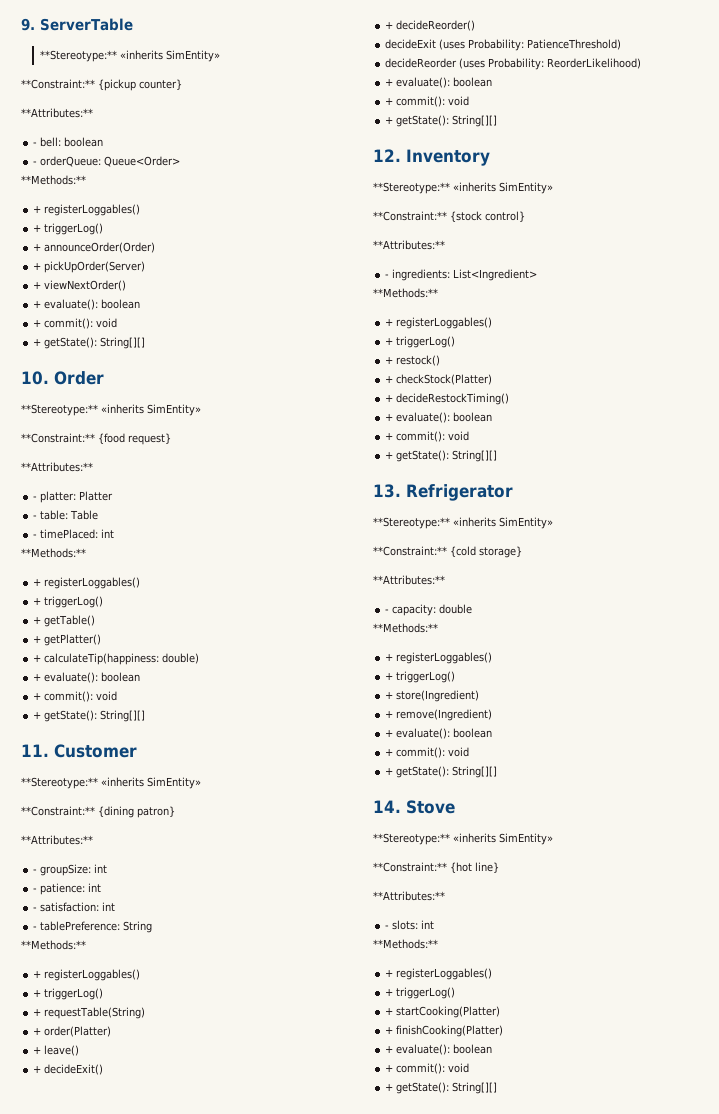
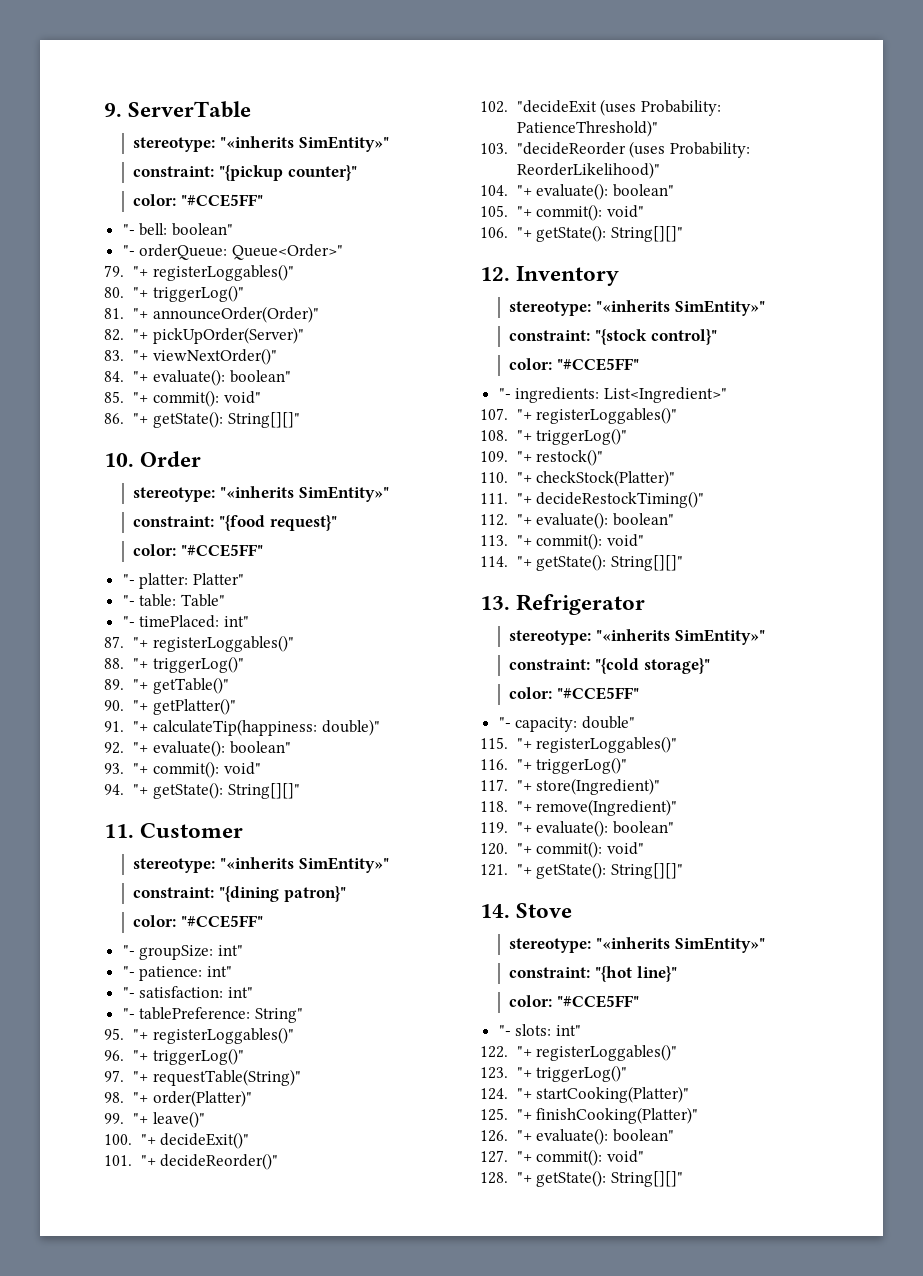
[39,50,220,62] [21,79,182,91] [21,108,93,118] [33,137,104,147] [33,156,181,167] [21,175,86,185] [33,204,141,216] [33,223,104,235] [33,242,156,253] [33,261,146,273] [33,280,127,291] [33,299,141,310] [33,318,118,329] [33,337,146,349] [21,371,104,385] [21,404,201,416] [21,433,171,445] [21,462,93,472] [33,491,114,503] [33,510,99,520] [33,529,115,539] [21,548,86,558] [33,577,141,589] [33,596,104,608] [33,615,96,627] [33,634,102,646] [33,653,200,665] [33,672,141,683] [33,691,118,702] [33,710,146,722] [21,744,137,758] [21,777,201,789] [21,806,175,818] [21,835,93,845] [33,864,108,876] [33,883,102,895] [33,902,116,912] [33,921,153,933] [21,940,86,950] [33,969,141,981] [33,988,104,1000] [33,1007,146,1019] [33,1026,112,1037] [33,1045,80,1056] [33,1064,104,1075] [385,20,476,31] [385,39,622,51] [385,58,642,70] [385,77,493,88] [385,96,470,107] [385,115,498,127] [373,149,490,166] [373,182,553,194] [373,211,525,222] [373,240,445,250] [385,269,538,281] [373,288,438,298] [385,317,493,329] [385,336,456,348] [385,355,441,366] [385,374,493,385] [385,393,510,405] [385,412,493,423] [385,431,470,442] [385,450,498,462] [373,484,513,501] [373,517,553,529] [373,546,522,558] [373,575,445,585] [385,604,473,616] [373,623,438,633] [385,652,493,664] [385,671,456,683] [385,690,480,702] [385,709,493,721] [385,728,493,739] [385,747,470,758] [385,766,498,778] [373,800,455,814] [373,833,553,845] [373,862,499,873] [373,891,445,901] [385,920,435,930] [373,939,438,949] [385,968,493,980] [385,987,456,999] [385,1006,501,1018] [385,1025,504,1037] [385,1044,493,1055] [385,1063,470,1074] [385,1082,498,1094] **Stereotype:** «inherits SimEntity» // **Constraint:** {pickup counter} // **Attributes:** // - bell: boolean // - orderQueue: Queue<Order> // **Methods:** // + registerLoggables() // + triggerLog() // + announceOrder(Order) // + pickUpOrder(Server) // + viewNextOrder() // + evaluate(): boolean // + commit(): void // + getState(): String[][] // 10. Order // **Stereotype:** «inherits SimEntity» // **Constraint:** {food request} // **Attributes:** // - platter: Platter // - table: Table // - timePlaced: int // **Methods:** // + registerLoggables() // + triggerLog() // + getTable() // + getPlatter() // + calculateTip(happiness: double) // + evaluate(): boolean // + commit(): void // + getState(): String[][] // 11. Customer // **Stereotype:** «inherits SimEntity» // **Constraint:** {dining patron} // **Attributes:** // - groupSize: int // - patience: int // - satisfaction: int // - tablePreference: String // **Methods:** // + registerLoggables() // + triggerLog() // + requestTable(String) // + order(Platter) // + leave() // + decideExit() // + decideReorder() // decideExit (uses Probability: PatienceThreshold) // decideReorder (uses Probability: ReorderLikelihood) // + evaluate(): boolean // + commit(): void // + getState(): String[][] // 12. Inventory // **Stereotype:** «inherits SimEntity» // **Constraint:** {stock control} // **Attributes:** // - ingredients: List<Ingredient> // **Methods:** // + registerLoggables() // + triggerLog() // + restock() // + checkStock(Platter) // + decideRestockTiming() // + evaluate(): boolean // + commit(): void // + getState(): String[][] // 13. Refrigerator // **Stereotype:** «inherits SimEntity» // **Constraint:** {cold storage} // **Attributes:** // - capacity: double // **Methods:** // + registerLoggables() // + triggerLog() // + store(Ingredient) // + remove(Ingredient) // + evaluate(): boolean // + commit(): void // + getState(): String[][] // 14. Stove // **Stereotype:** «inherits SimEntity» // **Constraint:** {hot line} // **Attributes:** // - slots: int // **Methods:** // + registerLoggables() // + triggerLog() // + startCooking(Platter) // + finishCooking(Platter) // + evaluate(): boolean // + commit(): void // + getState(): String[][] -> [133,136,389,152] [133,165,357,181] [133,194,263,207] [122,223,233,236] [122,244,343,260] [104,264,294,281] [104,285,244,302] [104,306,319,323] [104,327,304,344] [104,348,277,365] [104,369,291,386] [104,390,261,407] [104,411,300,428] [104,451,202,467] [133,486,389,502] [133,515,337,531] [133,544,263,557] [122,573,244,589] [122,594,225,607] [122,615,249,628] [104,635,294,652] [104,656,244,673] [104,677,229,694] [104,698,236,715] [104,719,380,736] [104,740,291,757] [104,761,261,778] [104,782,300,799] [104,823,244,838] [133,857,389,873] [133,886,346,902] [133,915,263,928] [122,945,243,960] [122,966,232,981] [122,986,253,998] [122,1007,303,1023] [104,1027,294,1044] [104,1048,244,1065] [104,1069,301,1086] [104,1090,252,1107] [104,1111,205,1128] [104,1132,250,1149] [104,1153,279,1170] [480,99,721,116] [516,120,658,137] [480,141,750,158] [516,162,660,179] [480,183,674,200] [480,204,644,221] [480,225,683,242] [480,266,620,286] [509,300,765,316] [509,329,717,345] [509,358,639,371] [498,387,727,403] [480,407,678,424] [480,428,628,445] [480,449,604,466] [480,470,676,487] [480,491,705,508] [480,512,674,529] [480,533,644,550] [480,554,683,571] [480,594,646,615] [509,629,765,645] [509,658,710,674] [509,687,639,700] [498,716,635,732] [480,736,678,753] [480,757,628,774] [480,778,661,795] [480,799,678,816] [480,820,674,837] [480,841,644,858] [480,862,683,879] [480,903,573,918] [509,937,765,953] [509,966,677,982] [509,995,639,1008] [498,1024,581,1036] [480,1044,678,1061] [480,1065,628,1082] [480,1086,690,1103] [480,1107,699,1124] [480,1128,674,1145] [480,1149,644,1166] [480,1170,683,1187] stereotype: "«inherits SimEntity»" // constraint: "{pickup counter}" // color: "#CCE5FF" // "- bell: boolean" // "- orderQueue: Queue<Order>" // 79. "+ registerLoggables()" // 80. "+ triggerLog()" // 81. "+ announceOrder(Order)" // 82. "+ pickUpOrder(Server)" // 83. "+ viewNextOrder()" // 84. "+ evaluate(): boolean" // 85. "+ commit(): void" // 86. "+ getState(): String[][]" // 10. Order // stereotype: "«inherits SimEntity»" // constraint: "{food request}" // color: "#CCE5FF" // "- platter: Platter" // "- table: Table" // "- timePlaced: int" // 87. "+ registerLoggables()" // 88. "+ triggerLog()" // 89. "+ getTable()" // 90. "+ getPlatter()" // 91. "+ calculateTip(happiness: double)" // 92. "+ evaluate(): boolean" // 93. "+ commit(): void" // 94. "+ getState(): String[][]" // 11. Customer // stereotype: "«inherits SimEntity»" // constraint: "{dining patron}" // color: "#CCE5FF" // "- groupSize: int" // "- patience: int" // "- satisfaction: int" // "- tablePreference: String" // 95. "+ registerLoggables()" // 96. "+ triggerLog()" // 97. "+ requestTable(String)" // 98. "+ order(Platter)" // 99. "+ leave()" // 100. "+ decideExit()" // 101. "+ decideReorder()" // 102. "decideExit (uses Probability: PatienceThreshold)" // 103. "decideReorder (uses Probability: ReorderLikelihood)" // 104. "+ evaluate(): boolean" // 105. "+ commit(): void" // 106. "+ getState(): String[][]" // 12. Inventory // stereotype: "«inherits SimEntity»" // constraint: "{stock control}" // color: "#CCE5FF" // "- ingredients: List<Ingredient>" // 107. "+ registerLoggables()" // 108. "+ triggerLog()" // 109. "+ restock()" // 110. "+ checkStock(Platter)" // 111. "+ decideRestockTiming()" // 112. "+ evaluate(): boolean" // 113. "+ commit(): void" // 114. "+ getState(): String[][]" // 13. Refrigerator // stereotype: "«inherits SimEntity»" // constraint: "{cold storage}" // color: "#CCE5FF" // "- capacity: double" // 115. "+ registerLoggables()" // 116. "+ triggerLog()" // 117. "+ store(Ingredient)" // 118. "+ remove(Ingredient)" // 119. "+ evaluate(): boolean" // 120. "+ commit(): void" // 121. "+ getState(): String[][]" // 14. Stove // stereotype: "«inherits SimEntity»" // constraint: "{hot line}" // color: "#CCE5FF" // "- slots: int" // 122. "+ registerLoggables()" // 123. "+ triggerLog()" // 124. "+ startCooking(Platter)" // 125. "+ finishCooking(Platter)" // 126. "+ evaluate(): boolean" // 127. "+ commit(): void" // 128. "+ getState(): String[][]"

